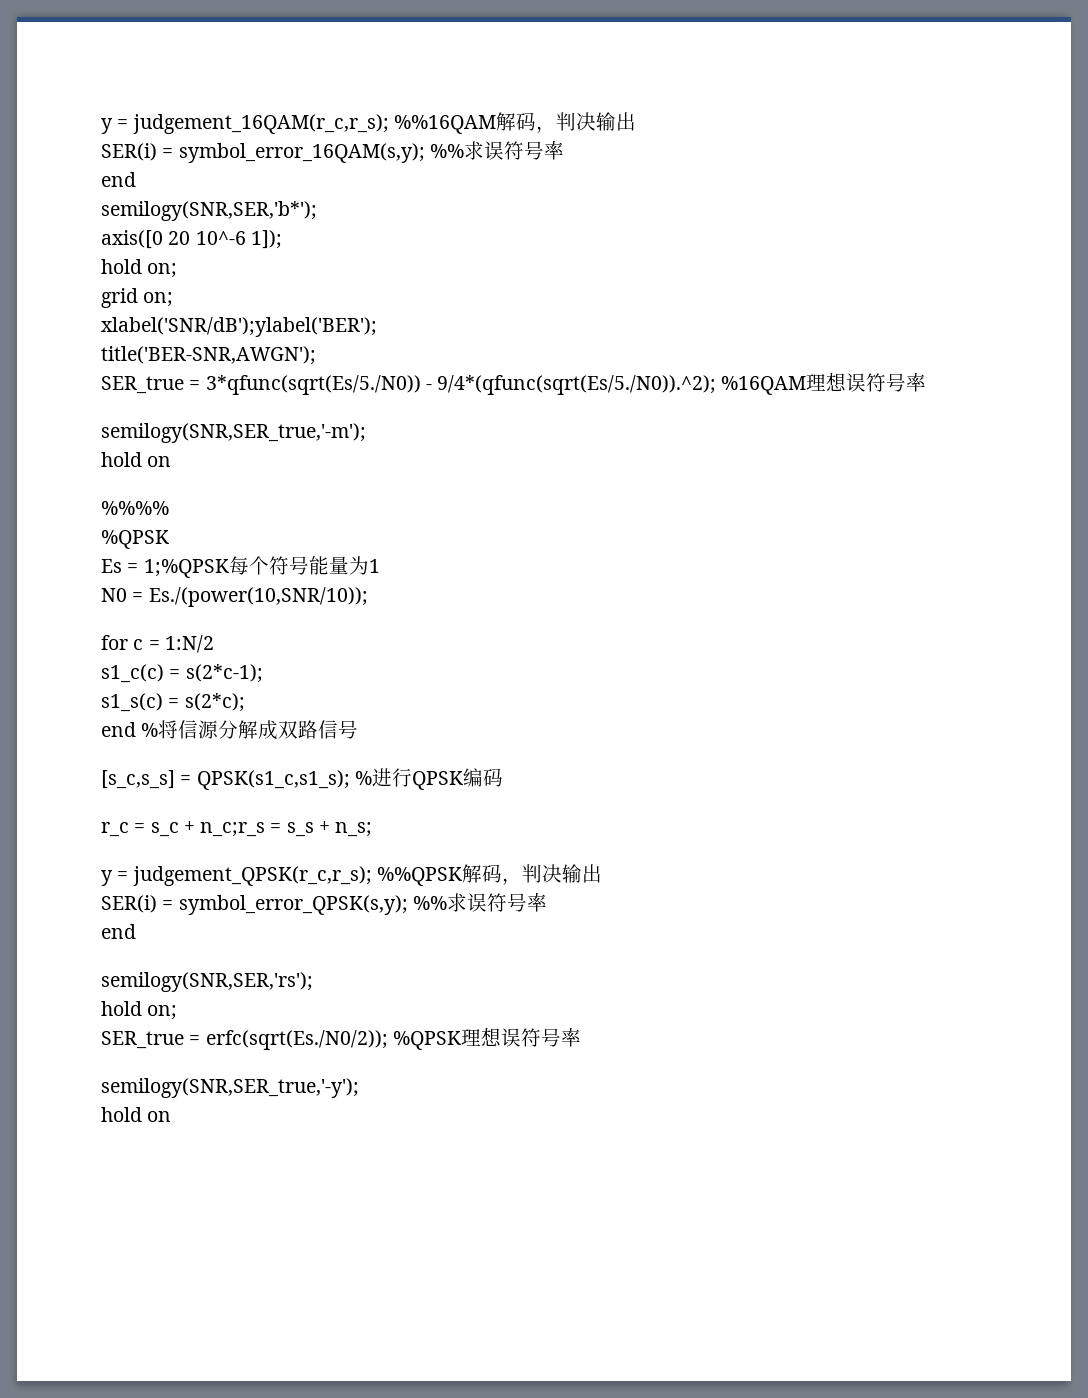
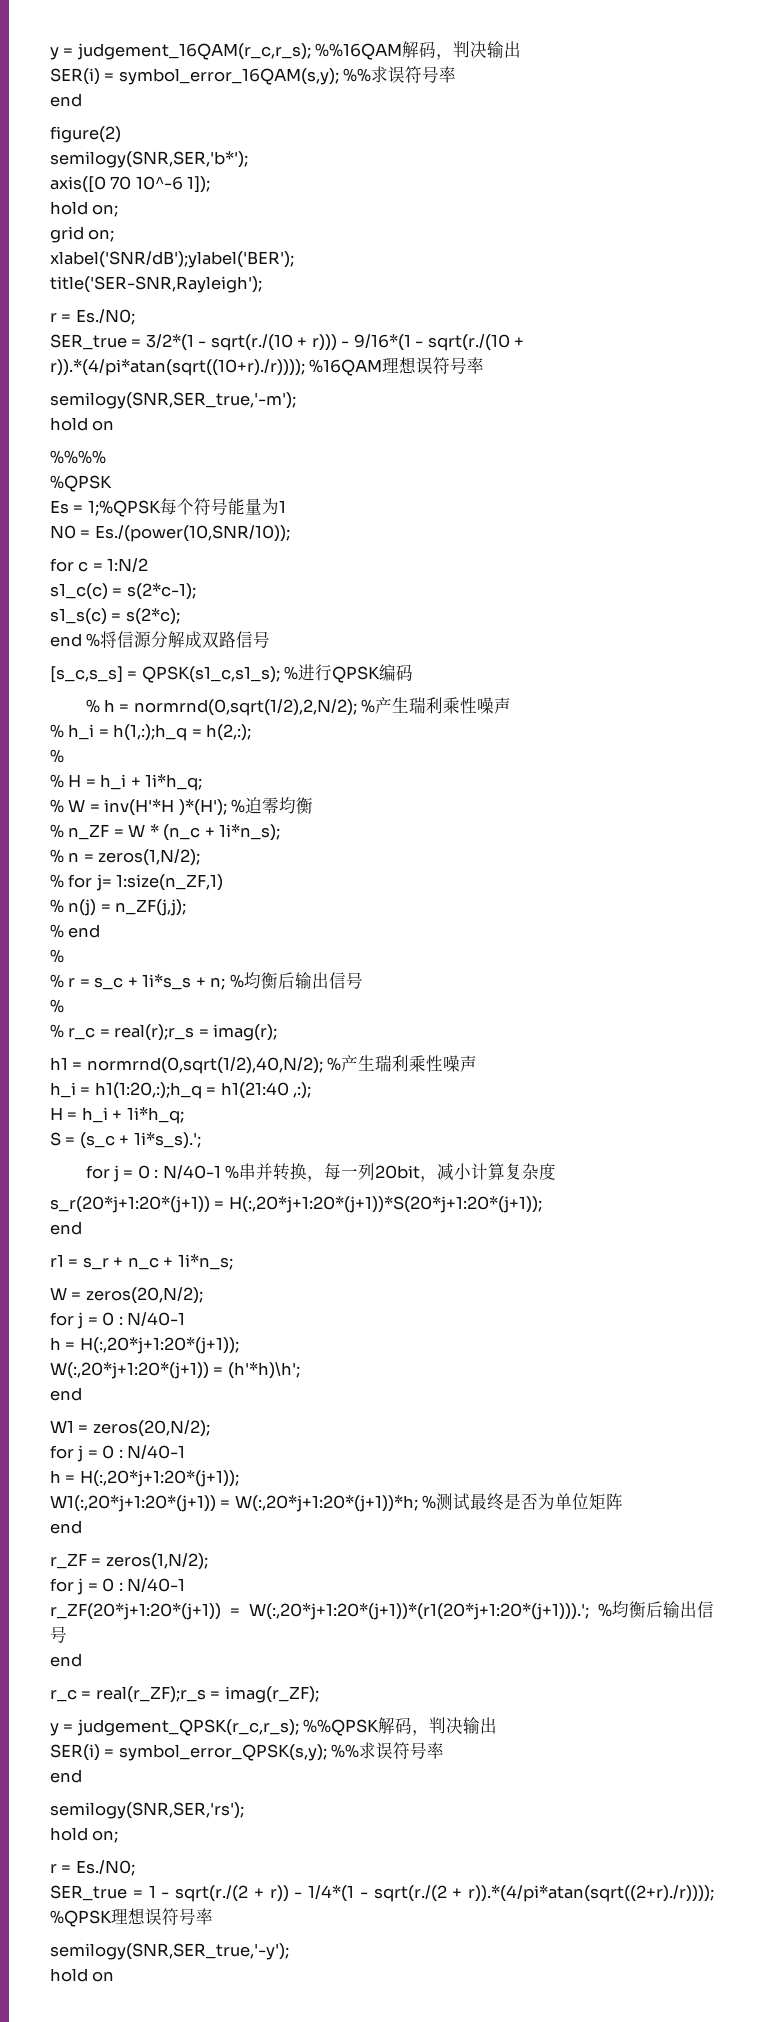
(136, 179) none -> [50,126,121,143] // figure(2)
[168,231,191,245] 20 -> [110,176,132,190] 70
[101,346,316,365] [101,375,717,395] title('BER-SNR,AWGN'); // SER_true = 3*qfunc(sqrt(Es/5./N0)) - 9/4*(qfunc(sqrt(Es/5./N0)).^2); -> [50,276,262,293] [50,309,135,325] [50,334,525,351] [50,359,305,376] title('SER-SNR,Rayleigh'); // r = Es./N0; // SER_true = 3/2*(1 - sqrt(r./(10 + r))) - 9/16*(1 - sqrt(r./(10 + r)).*(4/pi*atan(sqrt((10+r)./r))));
[101,821,373,837] r_c = s_c + n_c;r_s = s_s + n_s; -> [85,697,512,716] [50,724,252,741] [50,749,64,763] [50,774,203,791] [50,797,314,816] [50,824,281,841] [50,849,201,866] [50,874,224,891] [50,899,187,916] [50,924,101,938] [50,949,64,963] [50,972,363,990] [50,999,64,1013] [50,1024,278,1041] [50,1055,478,1074] [50,1082,312,1099] [50,1107,184,1124] [50,1132,201,1149] [85,1163,557,1182] [50,1196,542,1213] [50,1221,82,1235] [50,1254,233,1270] [50,1287,203,1304] [50,1312,186,1329] [50,1337,239,1354] [50,1362,300,1379] [50,1387,82,1401] [50,1420,210,1437] [50,1445,186,1462] [50,1470,239,1487] [50,1493,624,1512] [50,1520,82,1534] [50,1553,208,1570] [50,1578,186,1595] [50,1601,714,1620] [50,1626,67,1643] [50,1653,82,1667] [50,1686,319,1703] % h = normrnd(0,sqrt(1/2),2,N/2); %产生瑞利乘性噪声 // % h_i = h(1,:);h_q = h(2,:); // % // % H = h_i + 1i*h_q; // % W = inv(H'*H )*(H'); %迫零均衡 // % n_ZF = W * (n_c + 1i*n_s); // % n = zeros(1,N/2); // % for j= 1:size(n_ZF,1) // % n(j) = n_ZF(j,j); // % end // % // % r = s_c + 1i*s_s + n; %均衡后输出信号 // % // % r_c = real(r);r_s = imag(r); // h1 = normrnd(0,sqrt(1/2),40,N/2); %产生瑞利乘性噪声 // h_i = h1(1:20,:);h_q = h1(21:40 ,:); // H = h_i + 1i*h_q; // S = (s_c + 1i*s_s).'; // for j = 0 : N/40-1 %串并转换，每一列20bit，减小计算复杂度 // s_r(20*j+1:20*(j+1)) = H(:,20*j+1:20*(j+1))*S(20*j+1:20*(j+1)); // end // r1 = s_r + n_c + 1i*n_s; // W = zeros(20,N/2); // for j = 0 : N/40-1 // h = H(:,20*j+1:20*(j+1)); // W(:,20*j+1:20*(j+1)) = (h'*h)\h'; // end // W1 = zeros(20,N/2); // for j = 0 : N/40-1 // h = H(:,20*j+1:20*(j+1)); // W1(:,20*j+1:20*(j+1)) = W(:,20*j+1:20*(j+1))*h; %测试最终是否为单位矩阵 // end // r_ZF = zeros(1,N/2); // for j = 0 : N/40-1 // r_ZF(20*j+1:20*(j+1)) = W(:,20*j+1:20*(j+1))*(r1(20*j+1:20*(j+1))).'; %均衡后输出信号 // end // r_c = real(r_ZF);r_s = imag(r_ZF);
[101,1030,388,1050] // SER_true = erfc(sqrt(Es./N0/2)); -> [50,1860,135,1876] [50,1885,714,1902] // r = Es./N0; // SER_true = 1 - sqrt(r./(2 + r)) - 1/4*(1 - sqrt(r./(2 + r)).*(4/pi*atan(sqrt((2+r)./r))));

